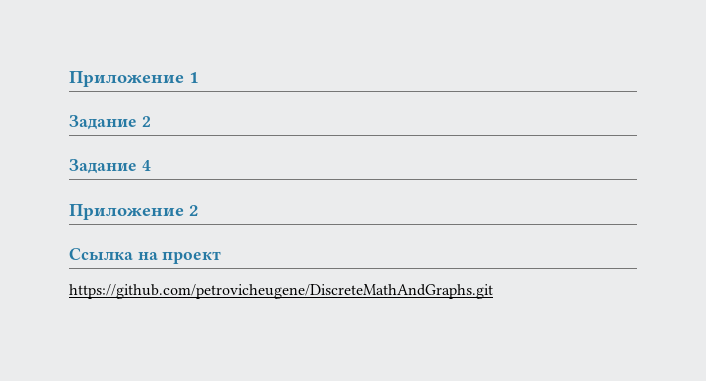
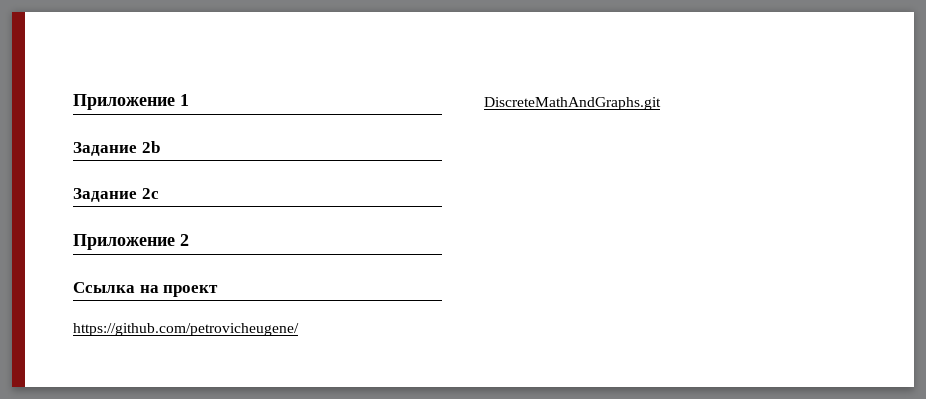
[141,116,151,127] [69,159,151,174] 2 // Задание 4 -> [141,141,160,153] [73,188,159,202] 2b // Задание 2с

